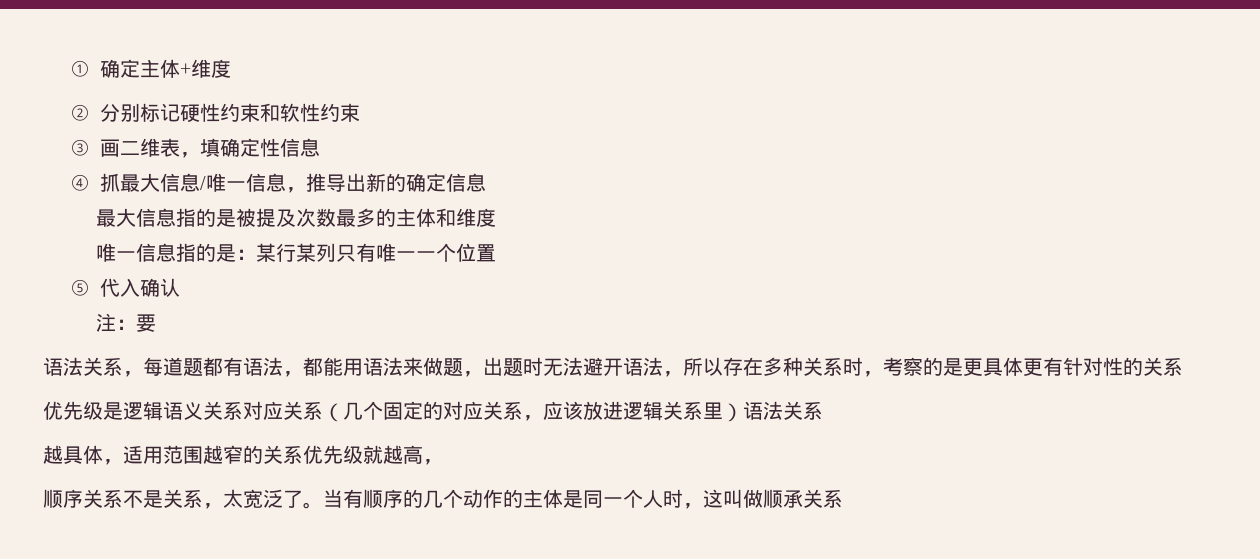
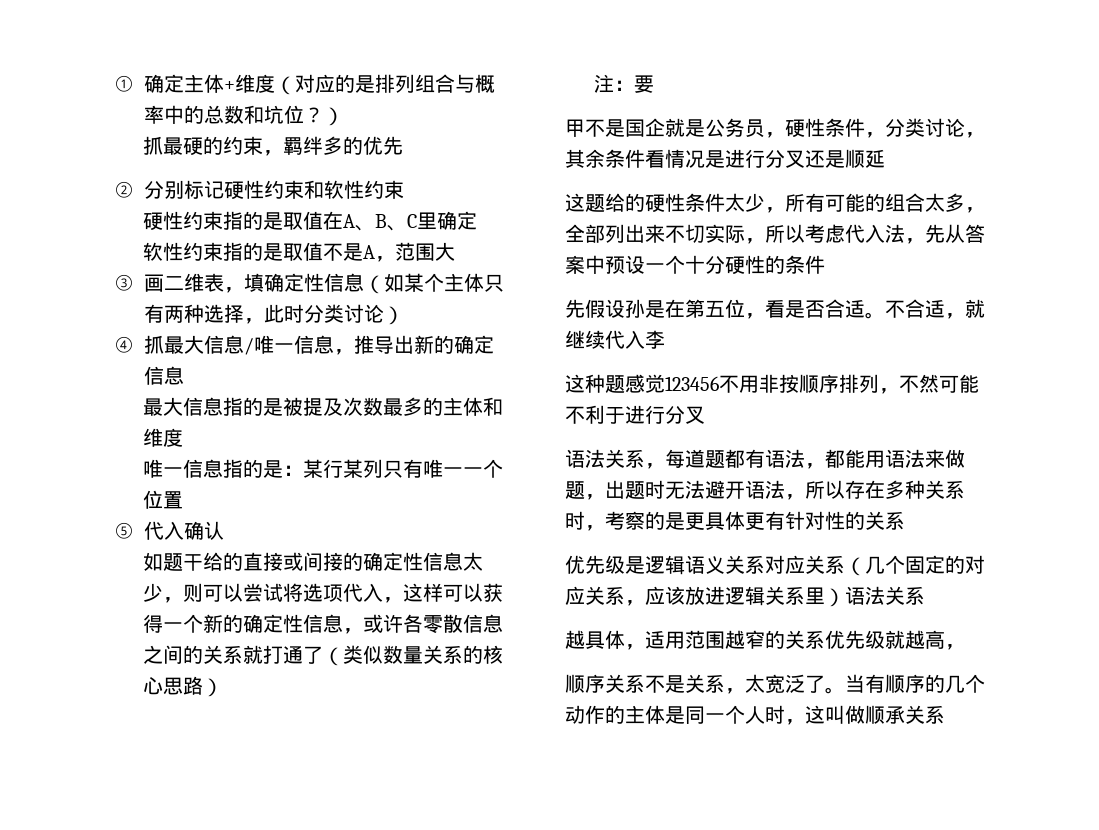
(231, 68) none -> [274,74,495,95] [143,105,344,126] [142,136,403,156] （对应的是排列组合与概率中的总数和坑位？） // 抓最硬的约束，羁绊多的优先
(360, 112) none -> [142,211,477,231] [142,242,455,262] // 硬性约束指的是取值在A、B、C里确定 // 软性约束指的是取值不是A，范围大
(320, 147) none -> [363,273,504,294] [143,304,404,325] （如某个主体只有两种选择，此时分类讨论）
[96,313,157,332] 注：要 -> [142,552,483,571] [142,583,503,603] [142,614,503,634] [142,645,503,666] [142,676,223,697] [593,74,654,93] [565,118,985,138] [565,149,885,168] [565,193,985,213] [565,224,985,244] [565,255,825,275] [565,299,985,319] [565,330,665,349] [565,374,979,394] [565,405,705,424] 如题干给的直接或间接的确定性信息太少，则可以尝试将选项代入，这样可以获得一个新的确定性信息，或许各零散信息之间的关系就打通了（类似数量关系的核心思路） // 注：要 // 甲不是国企就是公务员，硬性条件，分类讨论，其余条件看情况是进行分叉还是顺延 // 这题给的硬性条件太少，所有可能的组合太多，全部列出来不切实际，所以考虑代入法，先从答案中预设一个十分硬性的条件 // 先假设孙是在第五位，看是否合适。不合适，就继续代入李 // 这种题感觉123456不用非按顺序排列，不然可能不利于进行分叉

